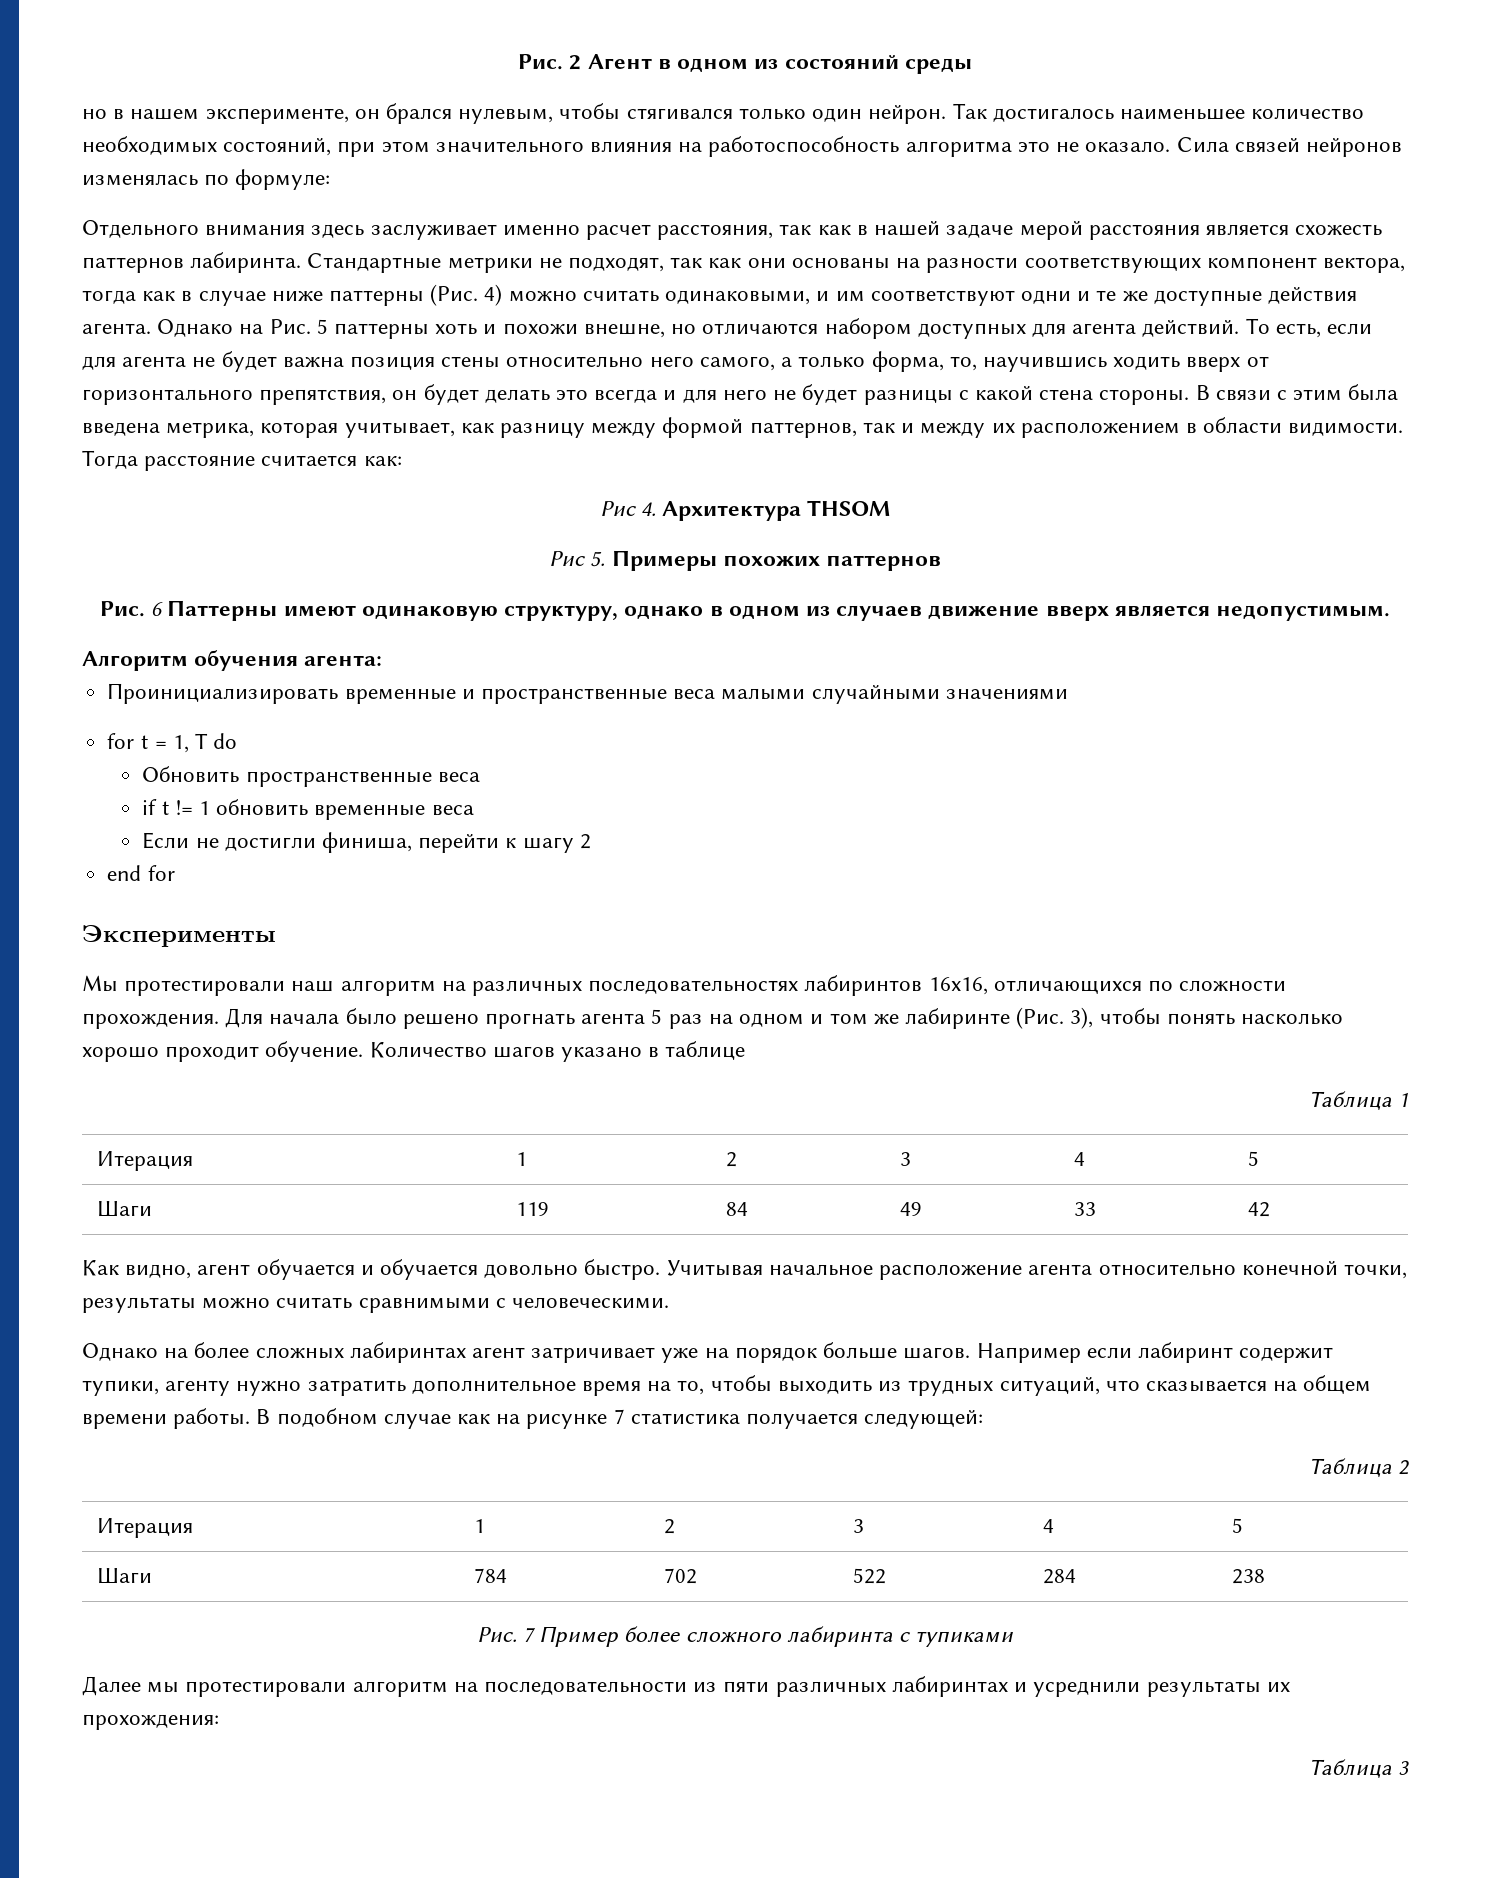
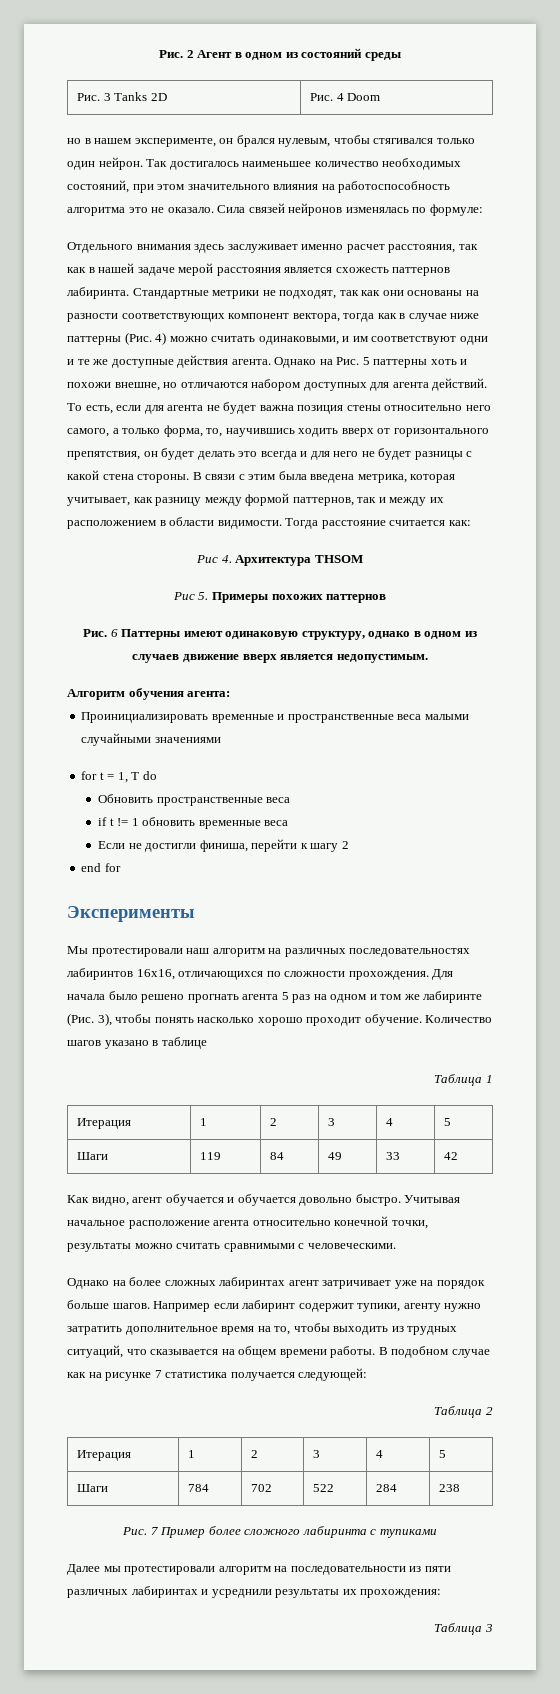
(972, 66) none -> [77,92,167,101] [310,93,381,101] // Рис. 3 Tanks 2D | Рис. 4 Doom

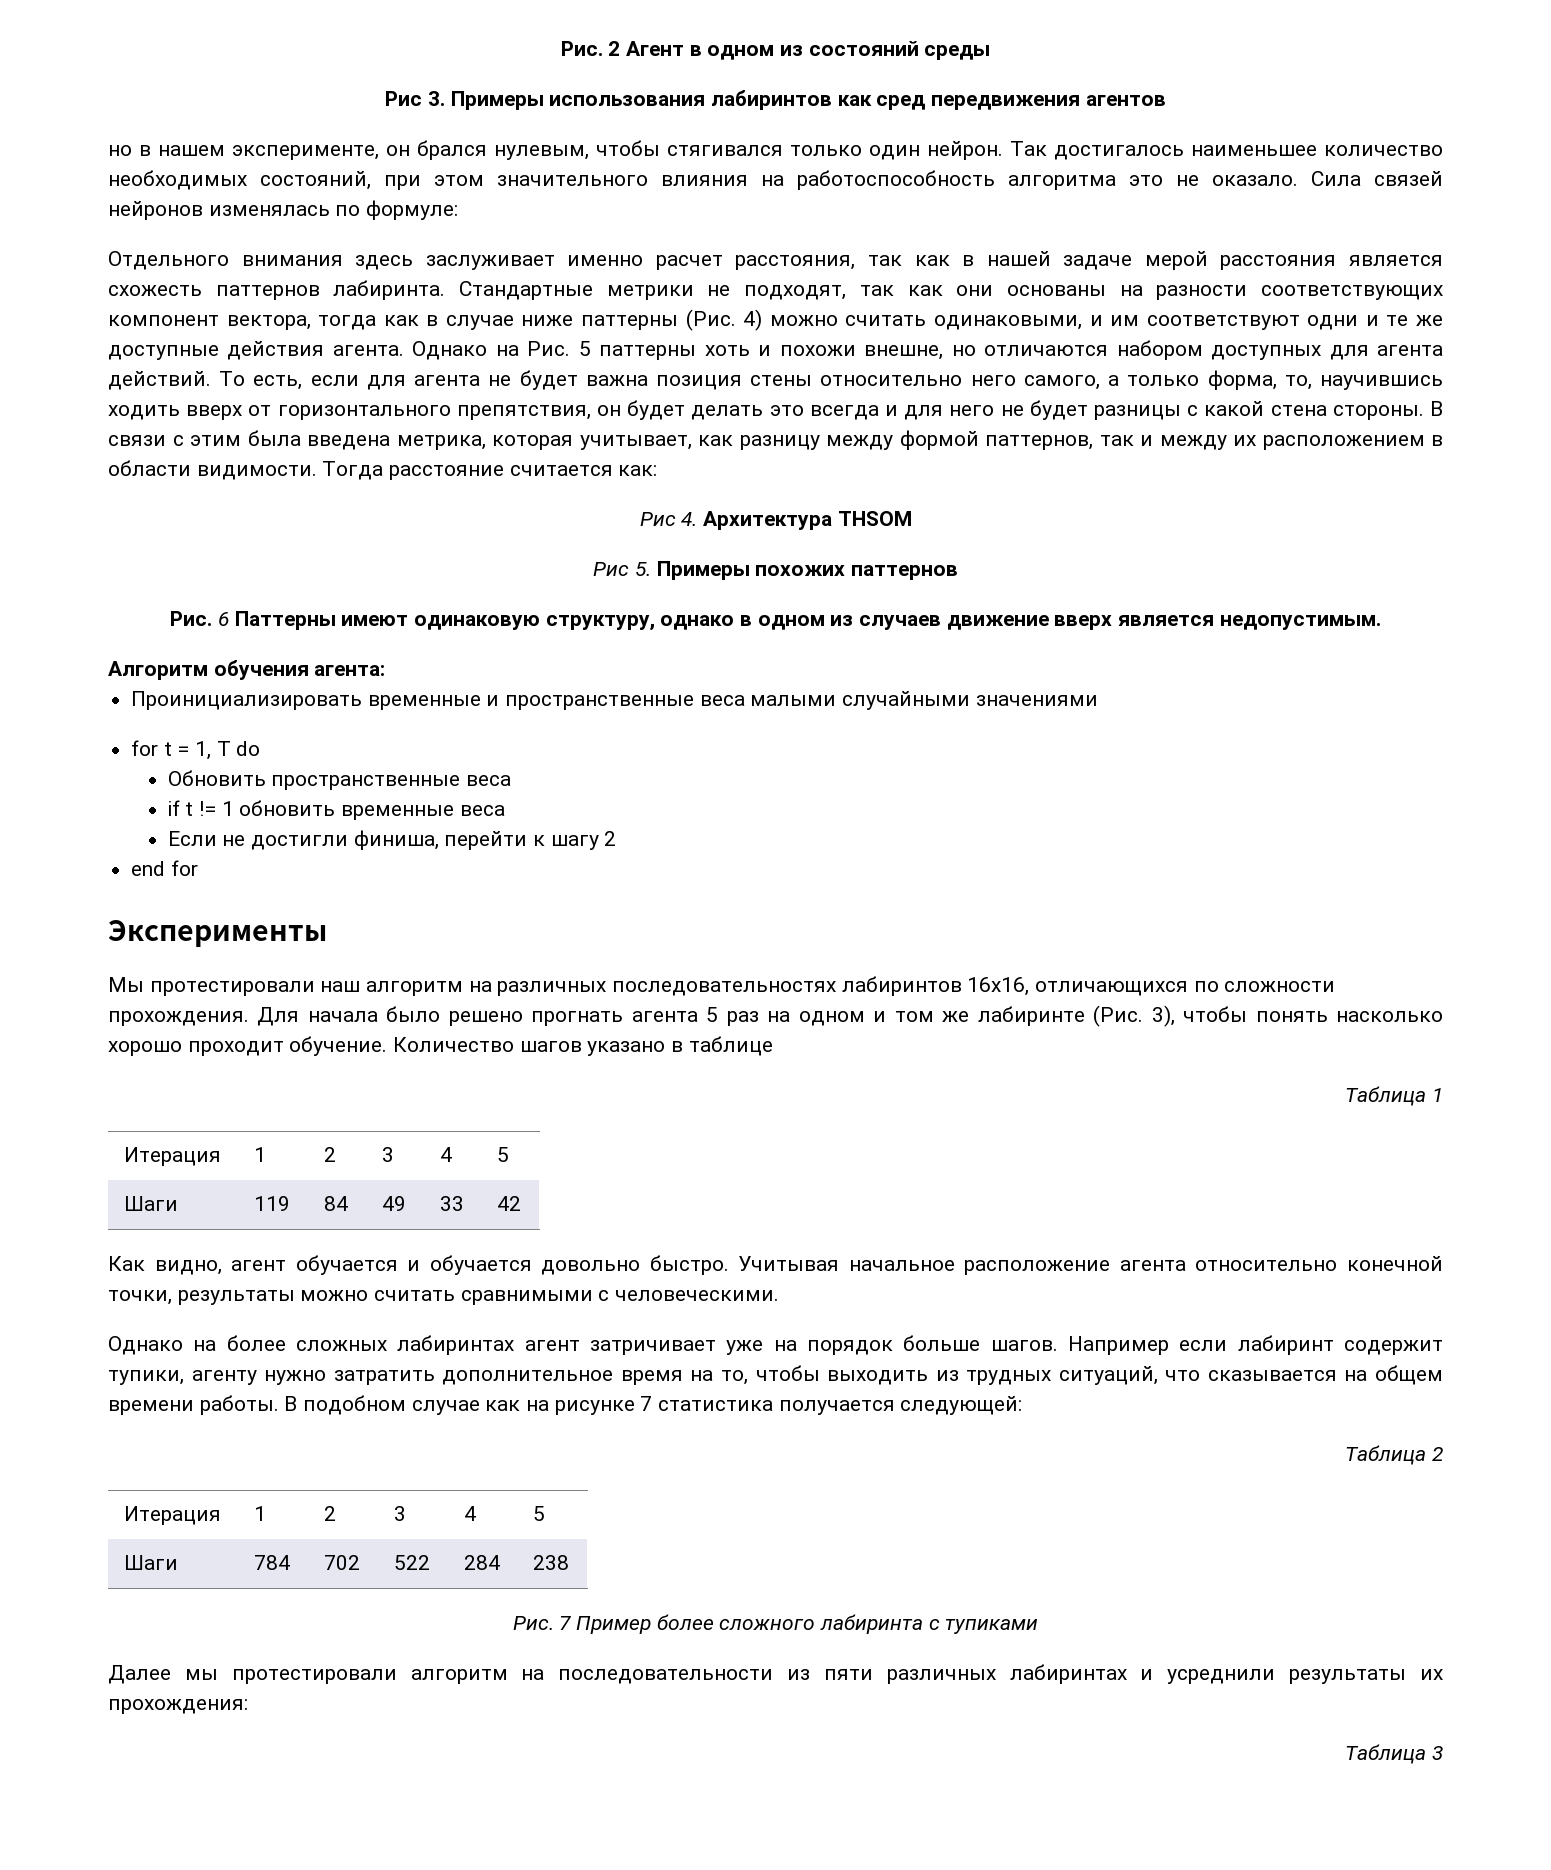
[77,92,167,101] [310,93,381,101] // Рис. 3 Tanks 2D | Рис. 4 Doom -> [385,90,1166,110] // Рис 3. Примеры использования лабиринтов как сред передвижения агентов

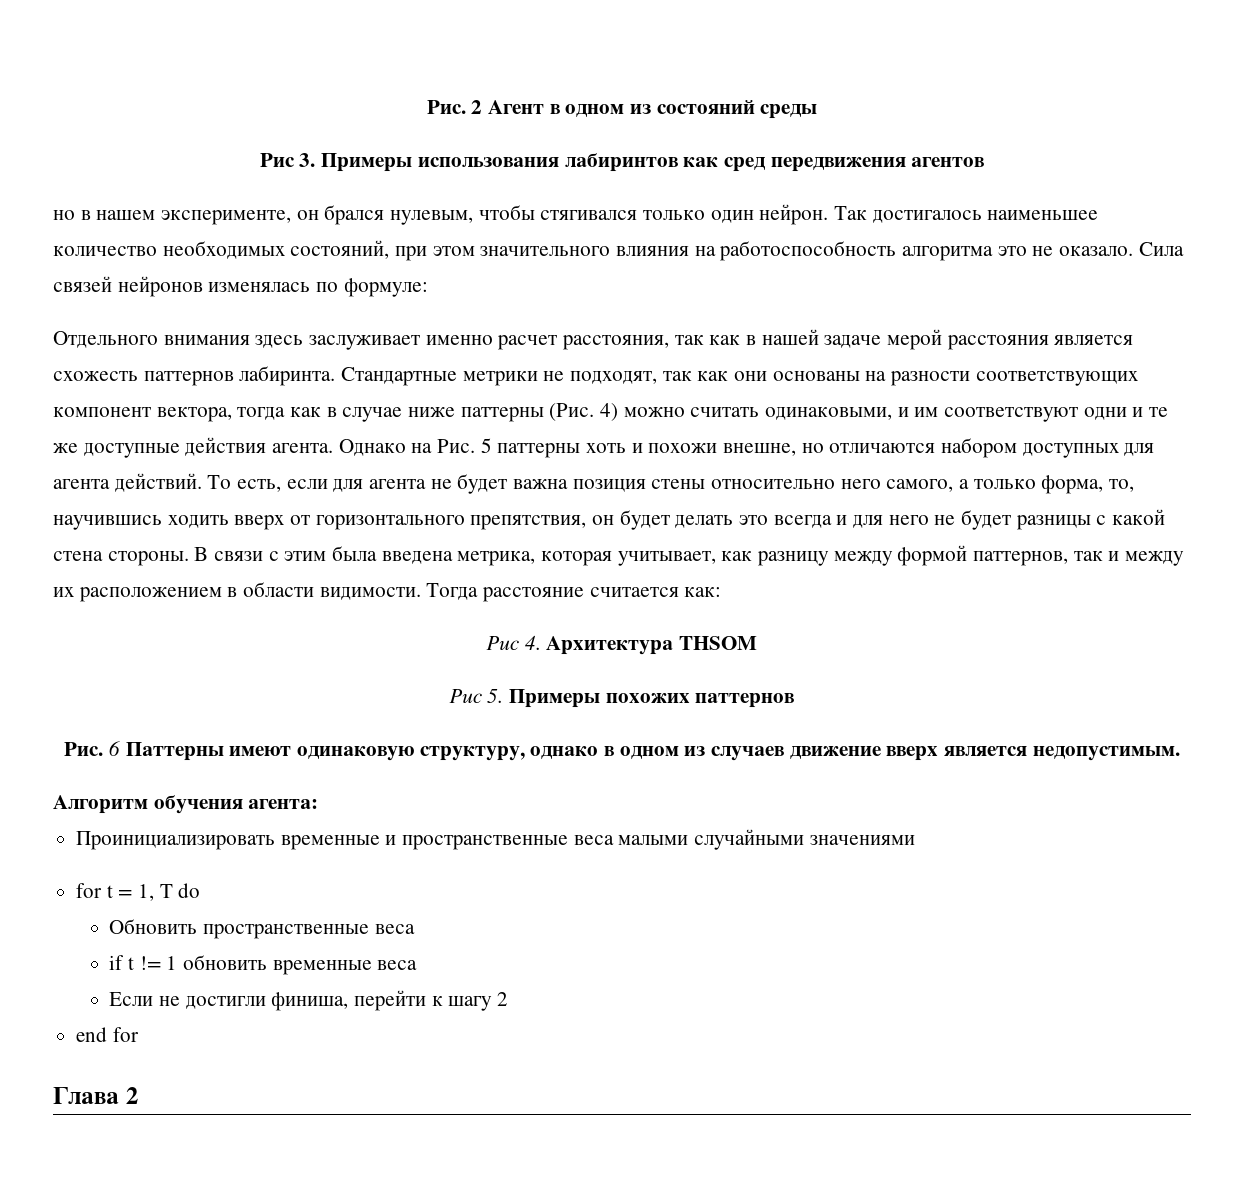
[108,920,327,947] [108,976,1336,996] [108,1005,1443,1027] [108,1036,773,1056] [1345,1086,1443,1106] [124,1147,222,1166] [254,1147,267,1162] [324,1147,337,1162] [382,1147,395,1162] [440,1147,453,1162] [497,1147,510,1162] [124,1196,179,1211] [254,1196,291,1211] [324,1196,349,1211] [382,1196,407,1211] [440,1196,465,1211] [497,1196,522,1211] [108,1255,1443,1275] [108,1290,780,1305] [108,1335,1443,1355] [108,1365,1443,1385] [108,1395,1023,1415] [1345,1445,1443,1465] [124,1506,222,1525] [254,1506,267,1521] [324,1506,337,1521] [394,1506,407,1521] [464,1506,477,1521] [533,1506,546,1521] [124,1555,179,1570] [254,1555,291,1570] [324,1555,361,1570] [394,1555,431,1570] [464,1555,501,1570] [533,1555,570,1570] [512,1614,1039,1634] [108,1664,1443,1684] [108,1699,248,1714] [1345,1744,1443,1764] Эксперименты // Мы протестировали наш алгоритм на различных последовательностях лабиринтов 16x16, отличающихся по сложности прохождения. Для начала было решено прогнать агента 5 раз на одном и том же лабиринте (Рис. 3), чтобы понять насколько хорошо проходит обучение. Количество шагов указано в таблице // Таблица 1 // Итерация | 1 | 2 | 3 | 4 | 5 // Шаги | 119 | 84 | 49 | 33 | 42 // Как видно, агент обучается и обучается довольно быстро. Учитывая начальное расположение агента относительно конечной точки, результаты можно считать сравнимыми с человеческими. // Однако на более сложных лабиринтах агент затричивает уже на порядок больше шагов. Например если лабиринт содержит тупики, агенту нужно затратить дополнительное время на то, чтобы выходить из трудных ситуаций, что сказывается на общем времени работы. В подобном случае как на рисунке 7 статистика получается следующей: // Таблица 2 // Итерация | 1 | 2 | 3 | 4 | 5 // Шаги | 784 | 702 | 522 | 284 | 238 // Рис. 7 Пример более сложного лабиринта с тупиками // Далее мы протестировали алгоритм на последовательности из пяти различных лабиринтах и усреднили результаты их прохождения: // Таблица 3 -> [53,1087,138,1104] Глава 2

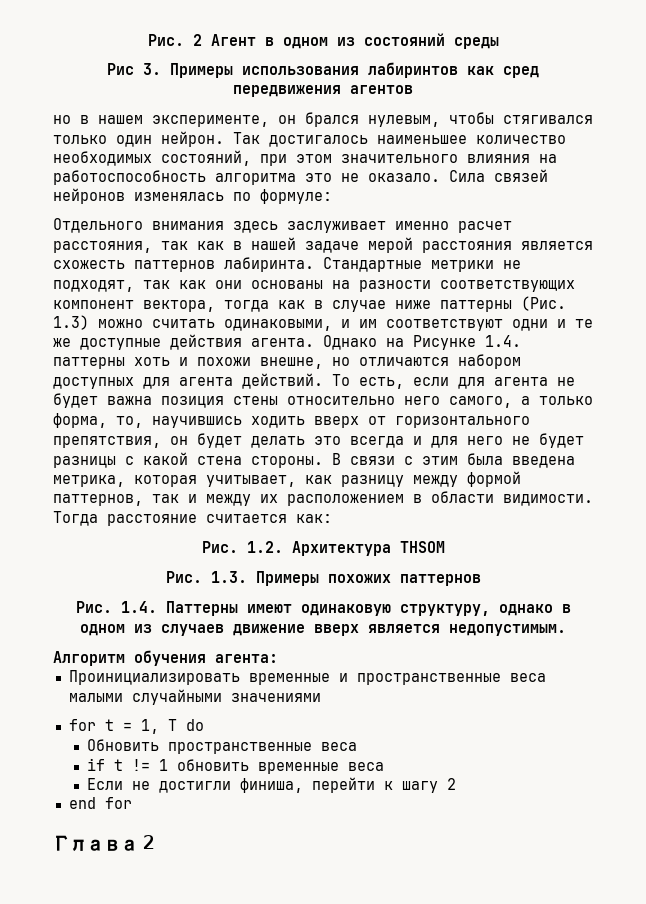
[600,403,619,421] 4) -> [53,315,89,330] 1.3)
[437,438,492,453] Рис. 5 -> [413,335,521,350] Рисунке 1.4.
[485,635,541,650] Рис 4. -> [201,541,283,553] Рис. 1.2.
[448,689,504,703] Рис 5. -> [165,571,247,583] Рис. 1.3.
[108,741,120,756] 6 -> [120,601,157,613] 1.4.

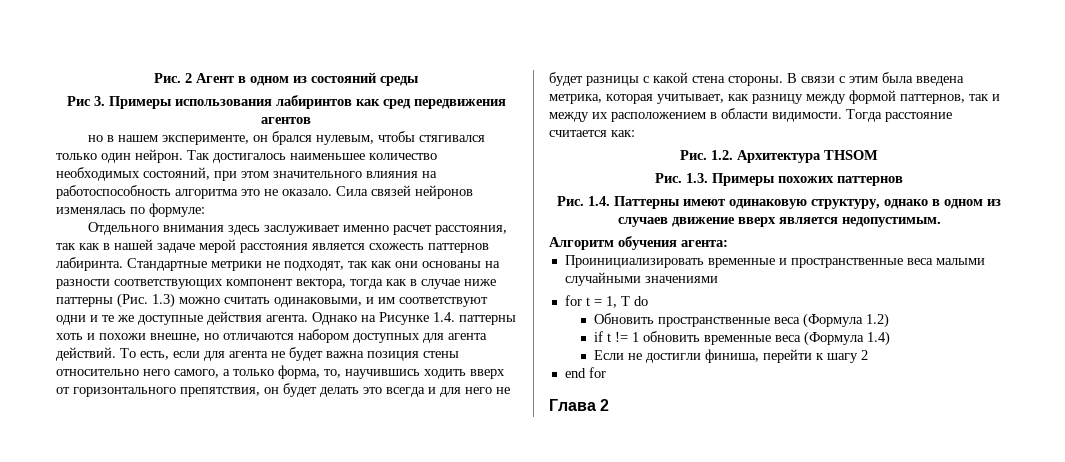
(358, 746) none -> [802,313,889,328] (Формула 1.2)
(385, 766) none -> [803,331,890,346] (Формула 1.4)

